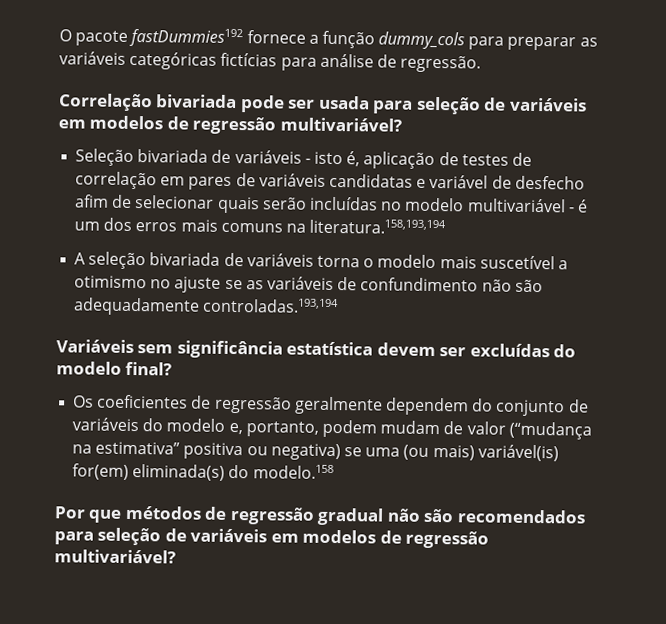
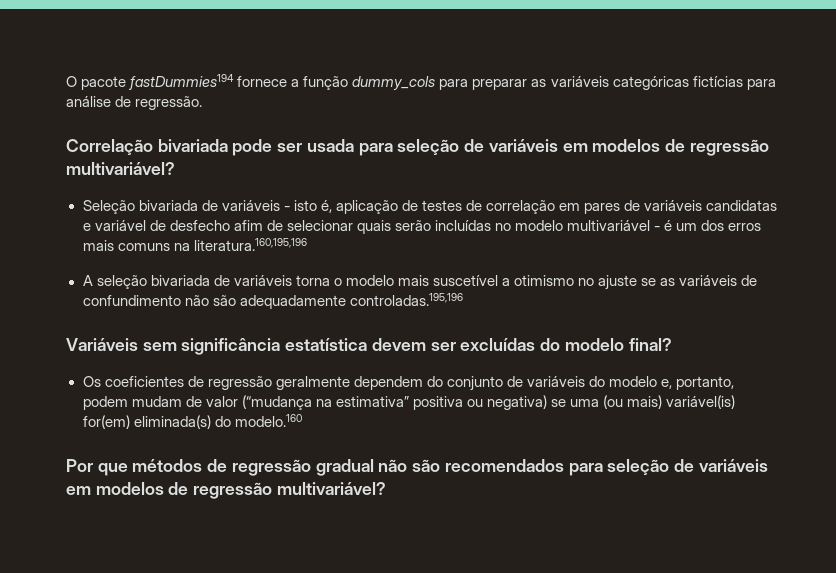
[129,27,244,48] fastDummies192 -> [128,74,235,90] fastDummies194
[309,218,447,235] literatura.158,193,194 -> [193,238,307,251] literatura.160,195,196
[202,297,340,314] controladas.193,194 -> [349,293,463,306] controladas.195,196
[252,464,334,480] modelo.158 -> [234,414,302,427] modelo.160

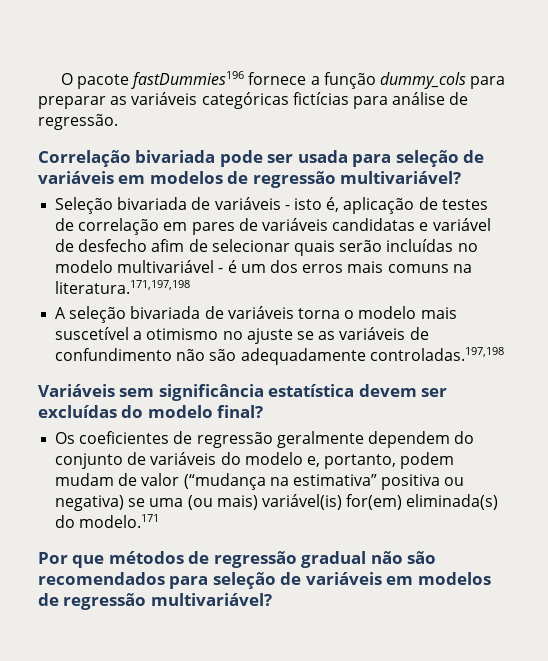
[128,74,235,90] fastDummies194 -> [131,71,245,89] fastDummies196
[193,238,307,251] literatura.160,195,196 -> [55,280,191,294] literatura.171,197,198
[349,293,463,306] controladas.195,196 -> [369,347,504,361] controladas.197,198
[234,414,302,427] modelo.160 -> [79,514,160,528] modelo.171

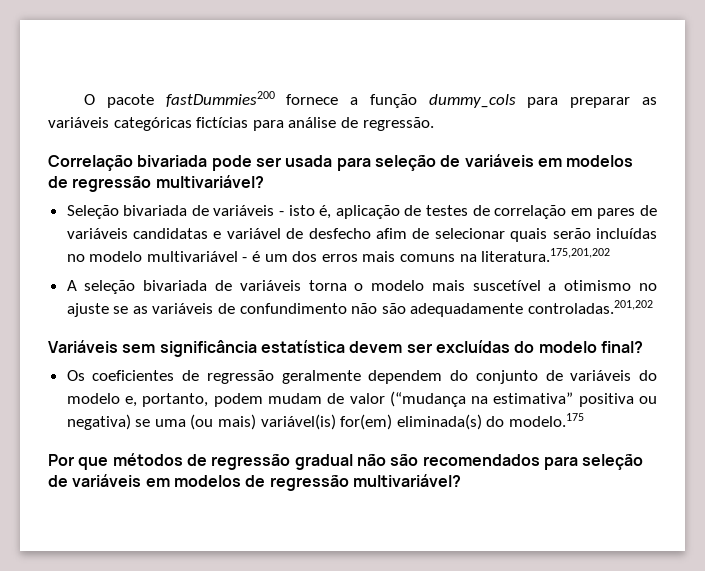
[131,71,245,89] fastDummies196 -> [165,91,275,107] fastDummies200
[55,280,191,294] literatura.171,197,198 -> [481,248,611,262] literatura.175,201,202
[369,347,504,361] controladas.197,198 -> [528,300,654,314] controladas.201,202
[79,514,160,528] modelo.171 -> [509,413,585,427] modelo.175

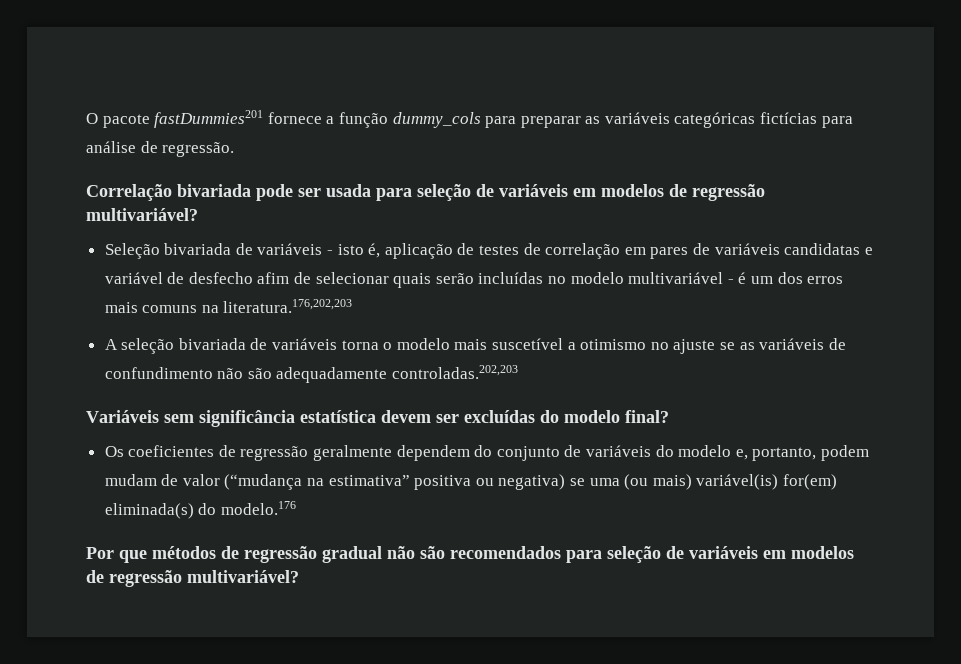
[165,91,275,107] fastDummies200 -> [154,110,264,128] fastDummies201
[481,248,611,262] literatura.175,201,202 -> [223,299,353,313] literatura.176,202,203
[528,300,654,314] controladas.201,202 -> [392,365,519,379] controladas.202,203
[509,413,585,427] modelo.175 -> [220,501,296,515] modelo.176

